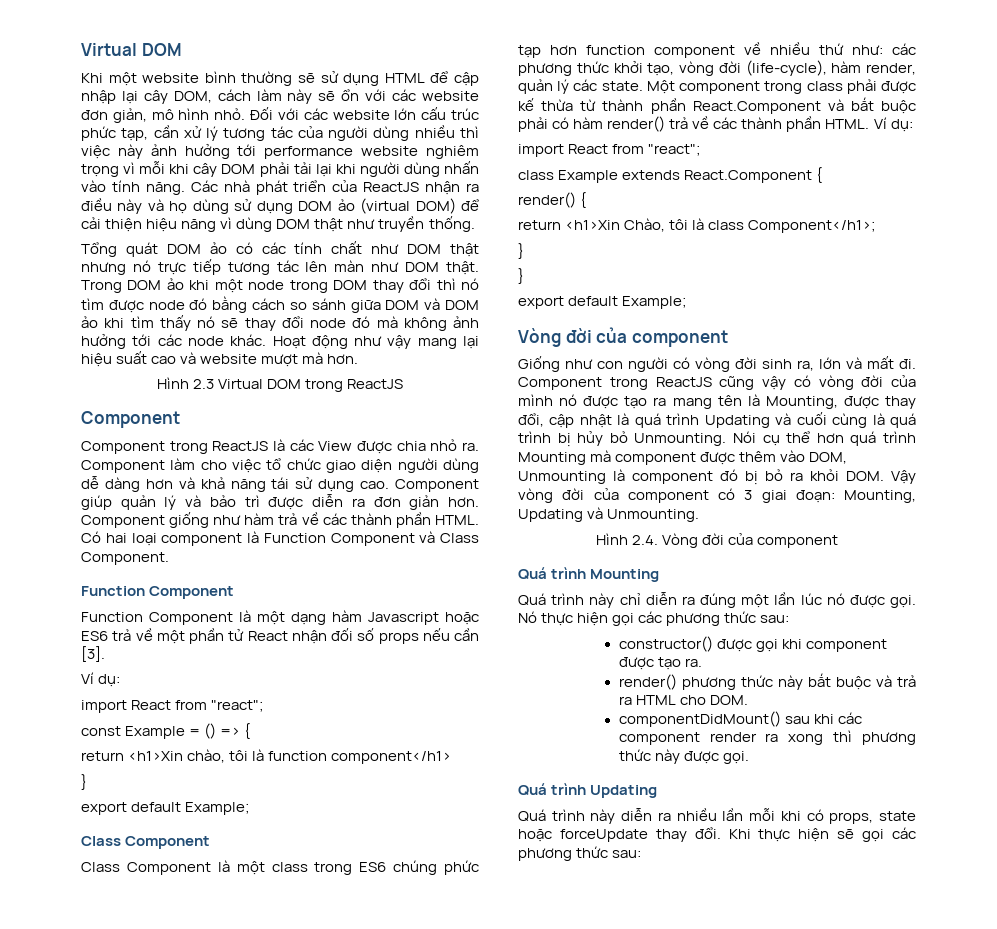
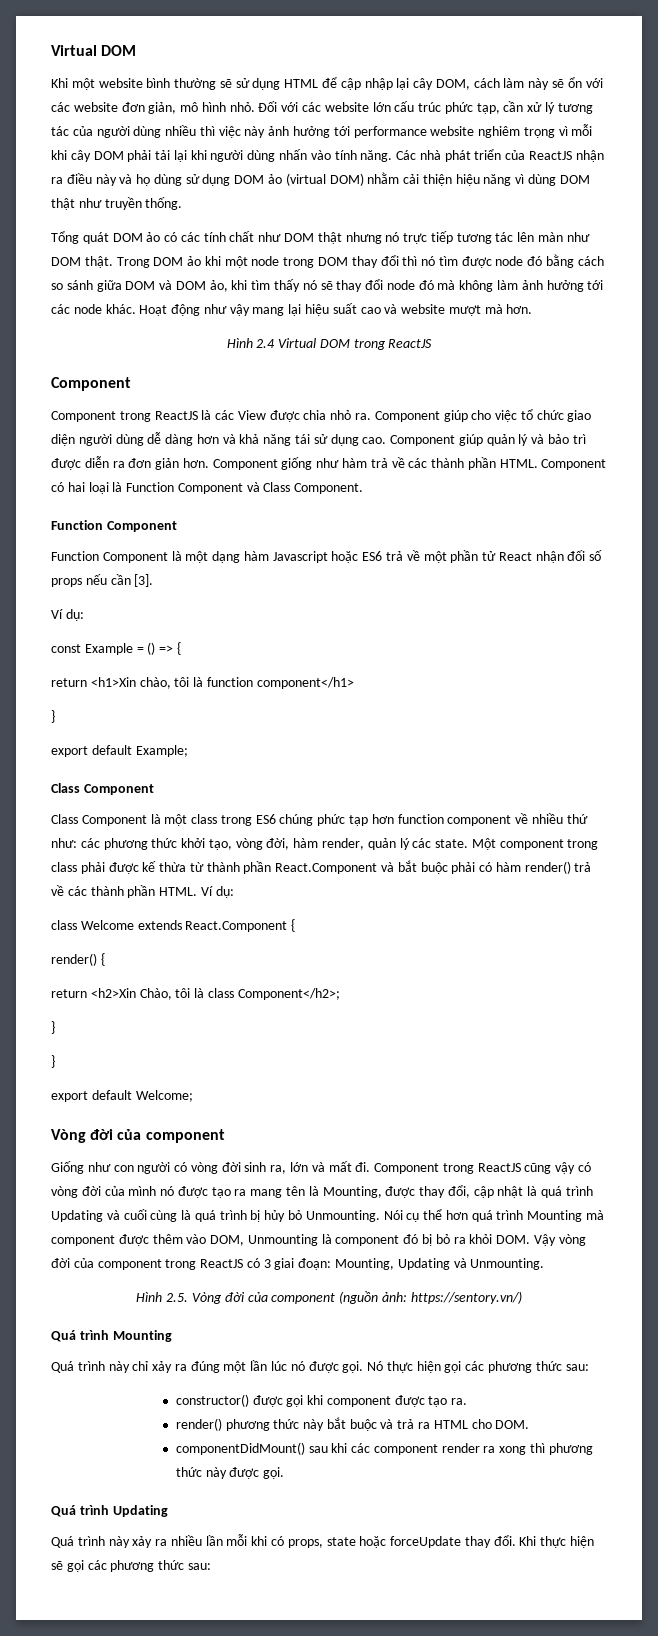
[461,199,479,211] để -> [367,172,400,184] nhằm
[81,316,98,328] ảo -> [209,280,228,292] ảo,
(447, 324) none -> [497,280,519,290] làm
[192,379,214,389] 2.3 -> [256,339,276,348] 2.4
[170,458,196,470] làm -> [443,410,468,422] giúp
[81,531,101,543] Có -> [541,459,607,470] [51,482,64,492] Component có
[161,533,243,546] component -> (109, 488) none
[81,700,265,713] // import React from "react"; -> (84, 615) none
[718,60,827,76] đời (life-cycle), -> [266,838,290,850] đời,
[518,144,702,157] [518,170,619,183] // import React from "react"; // class Example -> [51,920,134,930] // class Welcome
[565,220,621,230] <h1>Xin -> [90,988,136,998] <h2>Xin
[748,220,877,233] Component</h1>; -> [237,988,340,1000] Component</h2>;
[622,296,688,309] Example; -> [135,1090,193,1102] Welcome;
(709, 496) none -> [165,1259,244,1270] trong ReactJS
[631,533,839,548] 2.4. Vòng đời của component -> [166,1291,522,1304] 2.5. Vòng đời của component (nguồn ảnh: https://sentory.vn/)
[645,592,677,605] diễn -> [152,1361,173,1373] xảy
[621,808,653,821] diễn -> [132,1536,153,1548] xảy

